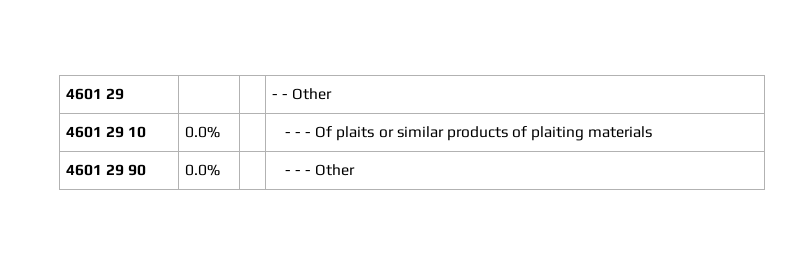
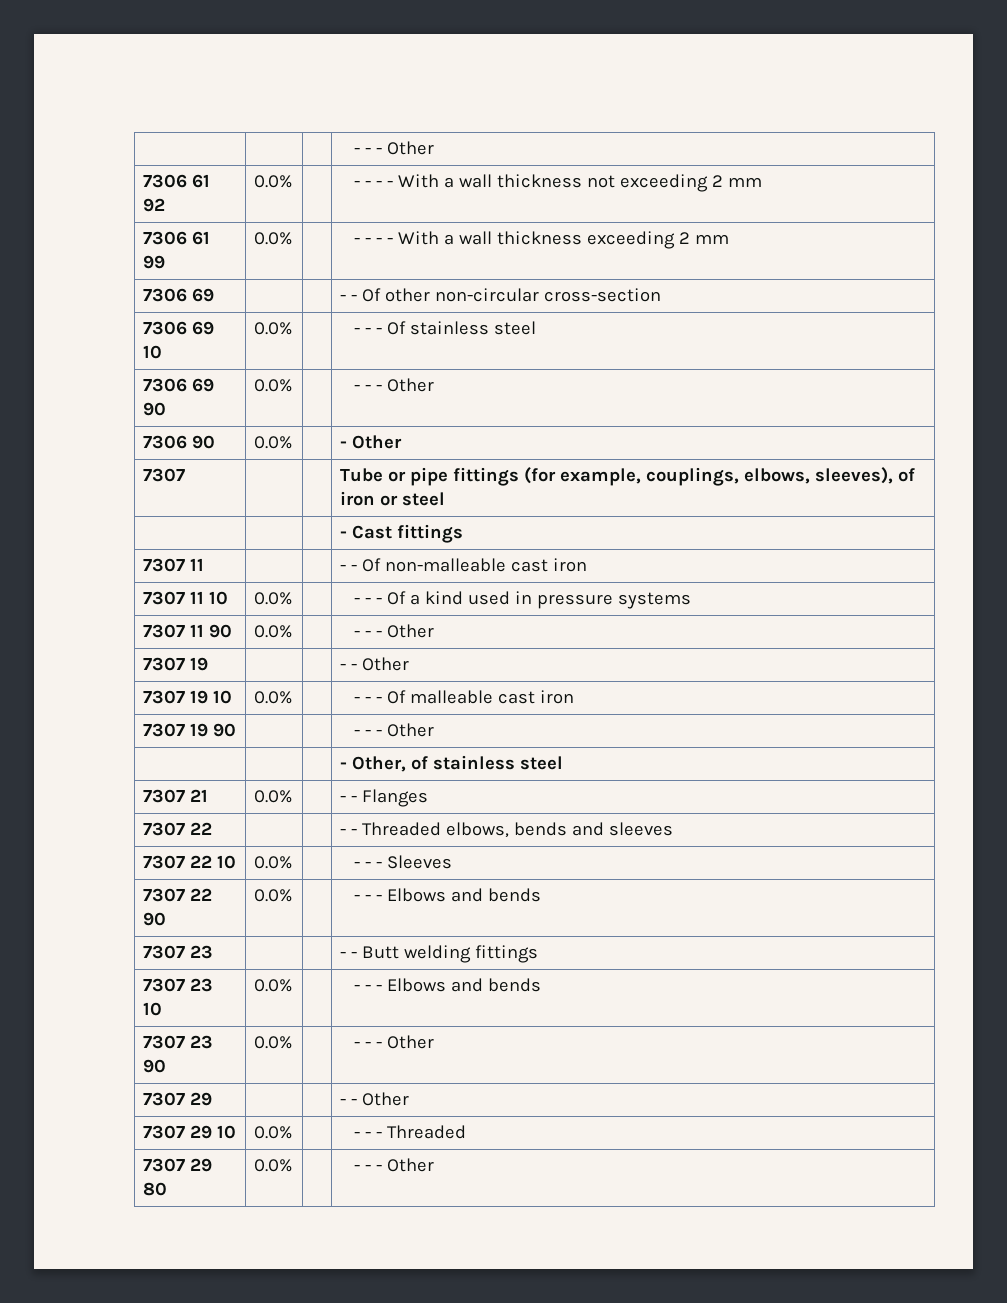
[65,88,102,100] 4601 -> [354,141,434,155] [143,174,211,188] [143,198,166,212] [254,175,293,188] [354,174,762,192] [143,231,211,245] [143,255,166,269] [254,232,293,245] [354,231,729,249] [143,288,215,302] [340,288,662,302] [143,321,215,335] [143,345,163,359] [254,322,293,335] [354,321,536,335] [143,378,215,392] [143,402,167,416] [254,379,293,392] [354,378,434,392] [143,435,216,449] [254,436,293,449] [340,435,403,449] [143,468,186,482] [340,467,916,486] [340,491,446,506] [340,524,464,543] [143,558,205,572] [340,558,588,572] [143,591,229,605] [254,592,293,605] [354,591,691,609] [143,624,233,638] [254,625,293,638] [354,624,434,638] [143,657,209,671] [340,657,410,671] [143,690,233,704] [254,691,293,704] [354,690,574,704] [143,723,237,737] [354,723,434,737] [340,755,564,772] [143,789,209,803] [254,790,293,803] [340,789,429,807] [143,822,213,836] [340,822,674,838] [143,855,237,869] [254,856,293,869] [354,855,452,869] [143,888,213,902] [143,912,167,926] [254,889,293,902] [354,888,541,902] [143,945,214,959] [340,945,539,963] [143,978,214,992] [143,1002,163,1016] [254,979,293,992] [354,978,541,992] [143,1035,214,1049] [143,1059,167,1073] [254,1036,293,1049] [354,1035,434,1049] [143,1092,186,1106] | | | - - - Other // 7306 61 92 | 0.0% | | - - - - With a wall thickness not exceeding 2 mm // 7306 61 99 | 0.0% | | - - - - With a wall thickness exceeding 2 mm // 7306 69 | | | - - Of other non-circular cross-section // 7306 69 10 | 0.0% | | - - - Of stainless steel // 7306 69 90 | 0.0% | | - - - Other // 7306 90 | 0.0% | | - Other // 7307 | | | Tube or pipe fittings (for example, couplings, elbows, sleeves), of iron or steel // | | | - Cast fittings // 7307 11 | | | - - Of non-malleable cast iron // 7307 11 10 | 0.0% | | - - - Of a kind used in pressure systems // 7307 11 90 | 0.0% | | - - - Other // 7307 19 | | | - - Other // 7307 19 10 | 0.0% | | - - - Of malleable cast iron // 7307 19 90 | | | - - - Other // | | | - Other, of stainless steel // 7307 21 | 0.0% | | - - Flanges // 7307 22 | | | - - Threaded elbows, bends and sleeves // 7307 22 10 | 0.0% | | - - - Sleeves // 7307 22 90 | 0.0% | | - - - Elbows and bends // 7307 23 | | | - - Butt welding fittings // 7307 23 10 | 0.0% | | - - - Elbows and bends // 7307 23 90 | 0.0% | | - - - Other // 7307
[65,126,102,138] 4601 -> [143,1125,186,1139] 7307
[315,126,653,141] [65,164,147,176] Of plaits or similar products of plaiting materials // 4601 29 90 -> [386,1125,466,1139] [143,1158,213,1172] [143,1182,168,1196] Threaded // 7307 29 80

